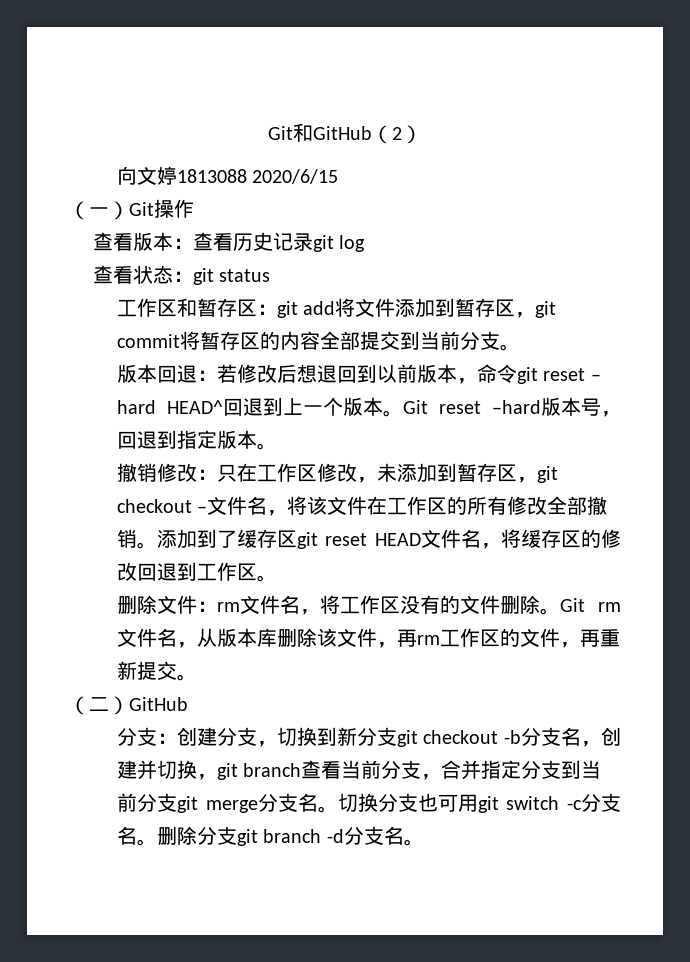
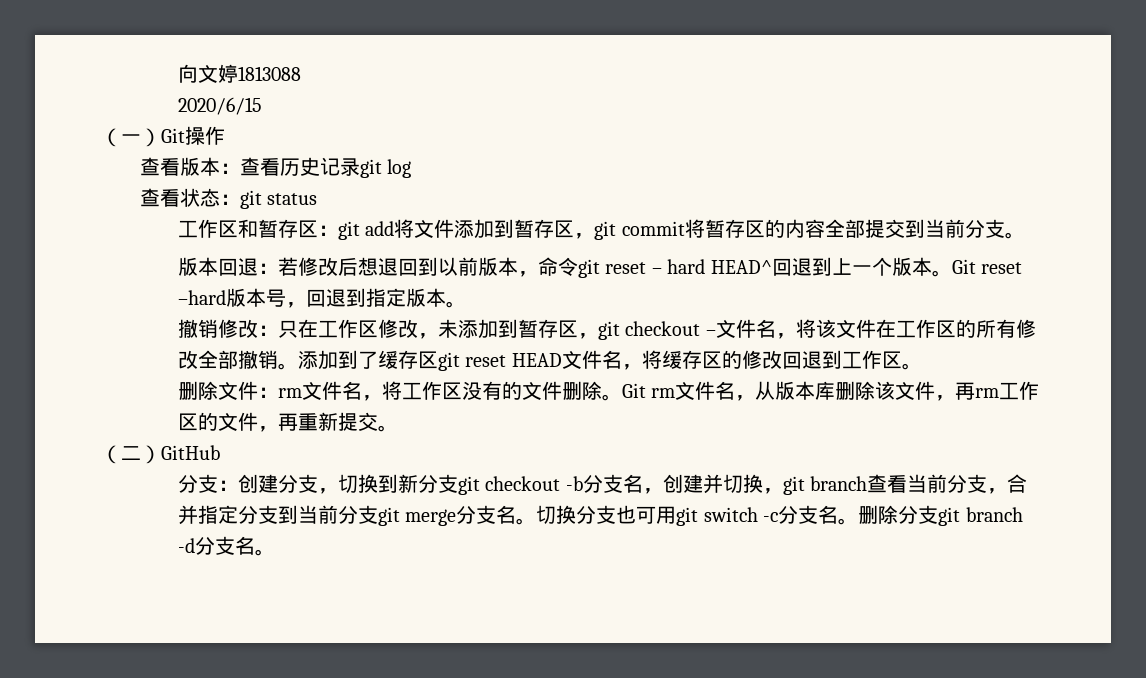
[268,123,422,144] Git和GitHub（2） // -> (178, 73) none
(247, 176) none -> (302, 73) //

